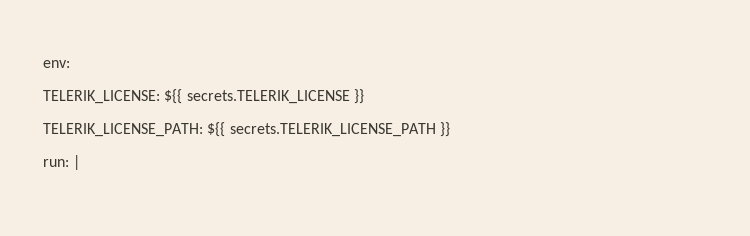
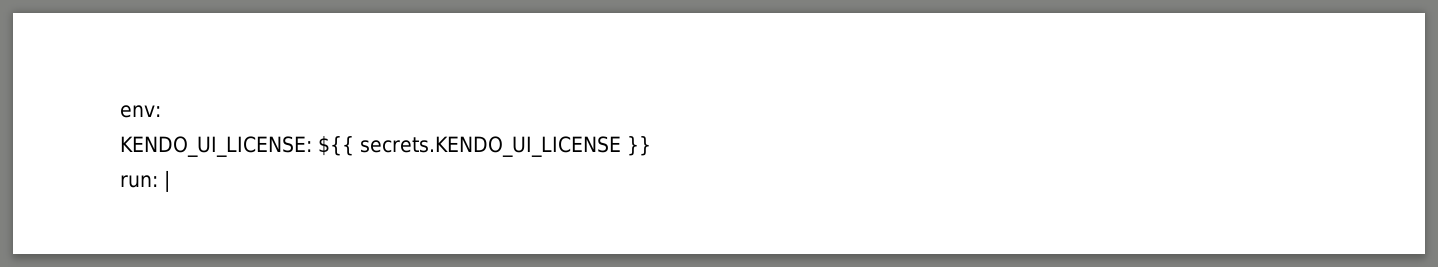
[43,89,364,104] [43,122,436,137] TELERIK_LICENSE: ${{ secrets.TELERIK_LICENSE }} // TELERIK_LICENSE_PATH: ${{ secrets.TELERIK_LICENSE_PATH -> [120,136,621,157] KENDO_UI_LICENSE: ${{ secrets.KENDO_UI_LICENSE

